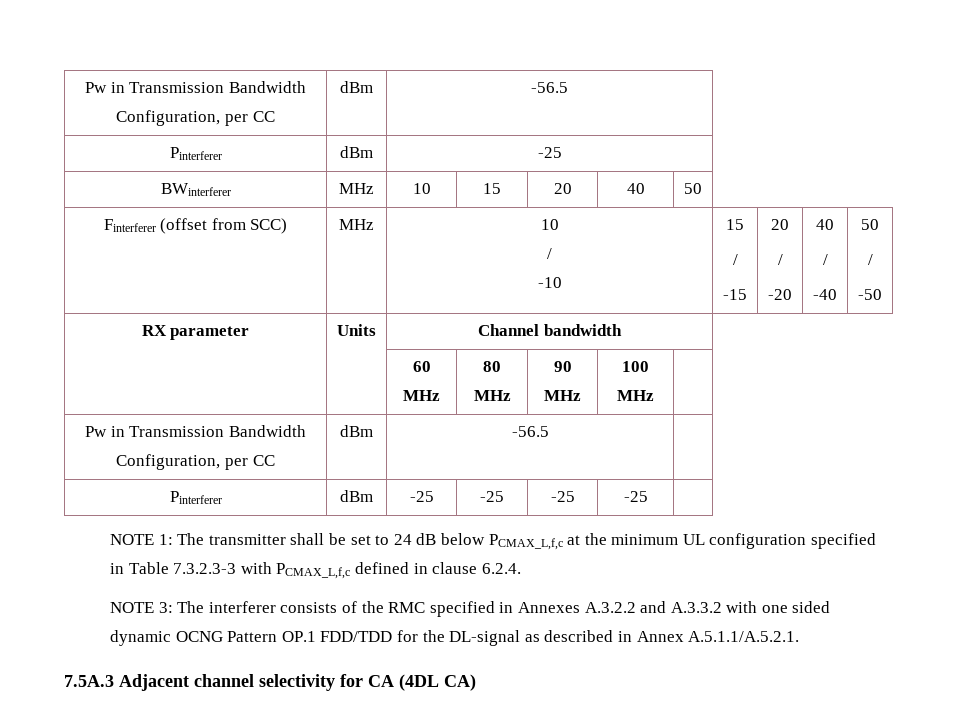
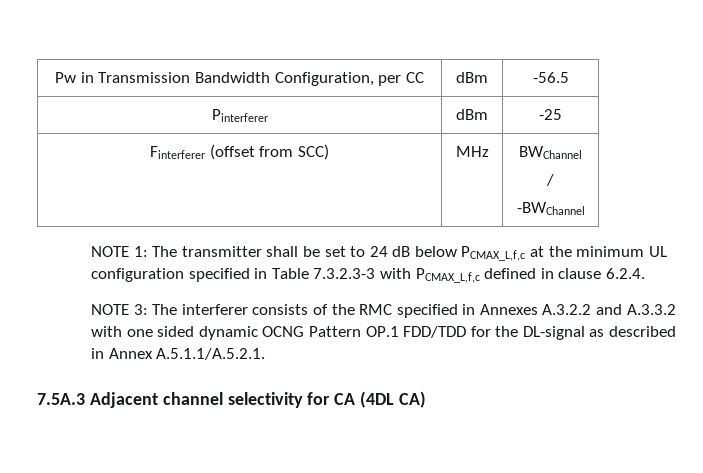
[160,183,231,196] [339,183,374,194] [412,183,431,194] [483,183,501,194] [553,183,572,194] [626,183,645,194] [684,183,702,194] // BWinterferer | MHz | 10 | 15 | 20 | 40 | 50 -> (562, 114) none
[540,219,559,230] [547,248,552,259] [537,277,562,288] [726,219,744,230] [732,254,738,265] [723,289,747,300] [771,219,789,230] [777,254,783,265] [768,289,792,300] [816,219,834,230] [822,254,828,265] [813,289,837,300] [861,219,879,230] [867,254,873,265] [858,289,882,300] [141,325,250,340] [337,324,376,336] [478,324,622,336] [412,361,431,372] [403,390,440,401] [483,361,501,372] [473,390,511,401] [553,361,572,372] [544,390,581,401] [622,361,649,372] [617,390,654,401] [85,425,306,437] [116,454,275,470] [340,425,373,437] [511,426,549,437] [169,491,222,504] [340,490,373,502] [409,491,434,502] [480,491,504,502] [550,491,575,502] [623,491,648,502] 10 // / // -10 | 15 // / // -15 | 20 // / // -20 | 40 // / // -40 | 50 // / // -50 // RX parameter | Units | Channel bandwidth // | | 60 MHz | 80 MHz | 90 MHz | 100 MHz | // Pw in Transmission Bandwidth Configuration, per CC | dBm | -56.5 | // Pinterferer | dBm | -25 | -25 | -25 | -25 | -> [519,146,582,159] [546,174,554,186] [516,202,585,215] BWChannel // / // -BWChannel

